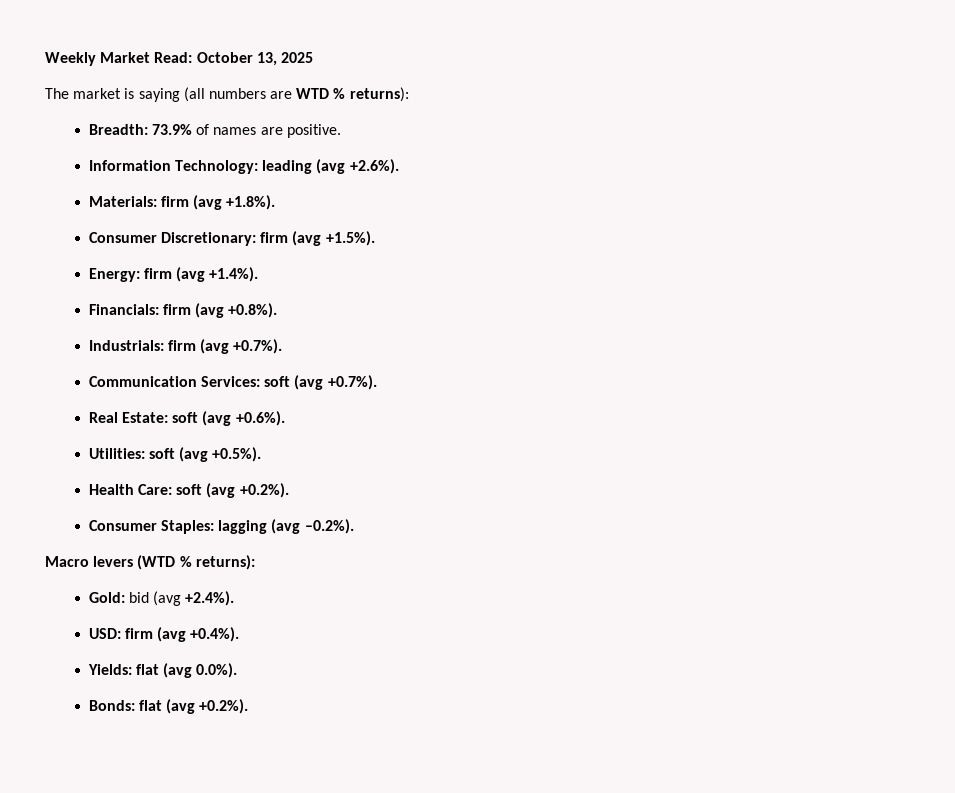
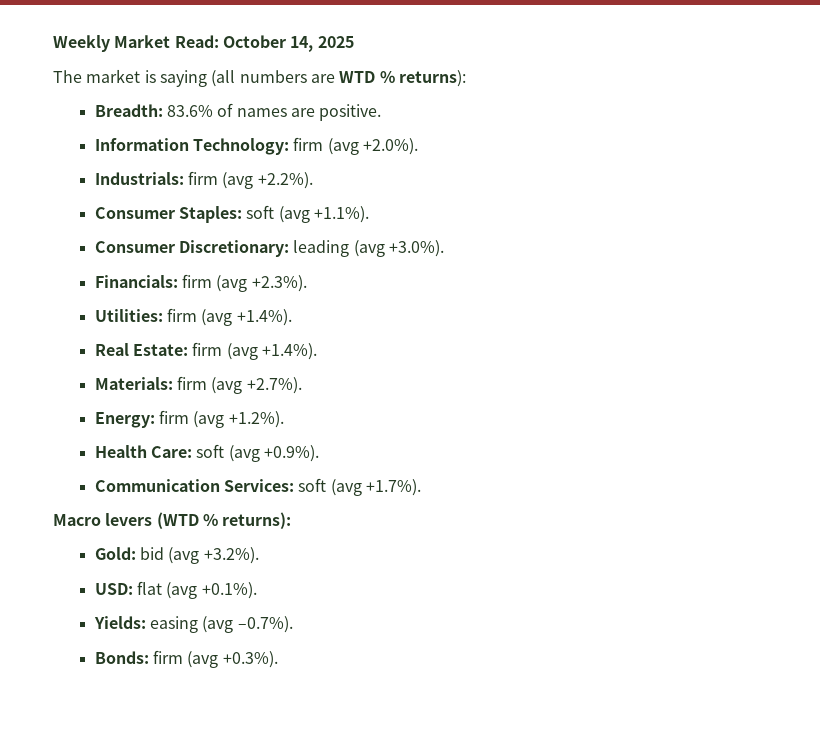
[256,52,277,66] 13, -> [290,36,314,52] 14,
[152,124,193,135] 73.9% -> [167,105,214,117] 83.6%
[262,159,399,174] [88,195,276,210] [88,231,375,246] [88,267,259,282] [88,303,278,318] [88,339,283,354] [88,375,377,390] [88,411,285,426] [88,447,262,462] [88,483,289,498] [88,519,354,534] leading (avg +2.6%). // Materials: firm (avg +1.8%). // Consumer Discretionary: firm (avg +1.5%). // Energy: firm (avg +1.4%). // Financials: firm (avg +0.8%). // Industrials: firm (avg +0.7%). // Communication Services: soft (avg +0.7%). // Real Estate: soft (avg +0.6%). // Utilities: soft (avg +0.5%). // Health Care: soft (avg +0.2%). // Consumer Staples: lagging (avg –0.2%). -> [293,137,418,155] [94,171,313,189] [94,205,369,223] [94,240,444,257] [94,274,307,292] [94,308,292,326] [94,342,317,360] [94,376,302,394] [94,410,284,428] [94,444,319,462] [94,478,421,496] firm (avg +2.0%). // Industrials: firm (avg +2.2%). // Consumer Staples: soft (avg +1.1%). // Consumer Discretionary: leading (avg +3.0%). // Financials: firm (avg +2.3%). // Utilities: firm (avg +1.4%). // Real Estate: firm (avg +1.4%). // Materials: firm (avg +2.7%). // Energy: firm (avg +1.2%). // Health Care: soft (avg +0.9%). // Communication Services: soft (avg +1.7%).
[185,591,235,606] +2.4%). -> [203,547,259,564] +3.2%).
[125,627,240,642] [87,663,238,678] [88,699,249,714] firm (avg +0.4%). // Yields: flat (avg 0.0%). // Bonds: flat (avg +0.2%). -> [137,581,257,599] [93,616,293,633] [94,650,278,668] flat (avg +0.1%). // Yields: easing (avg –0.7%). // Bonds: firm (avg +0.3%).

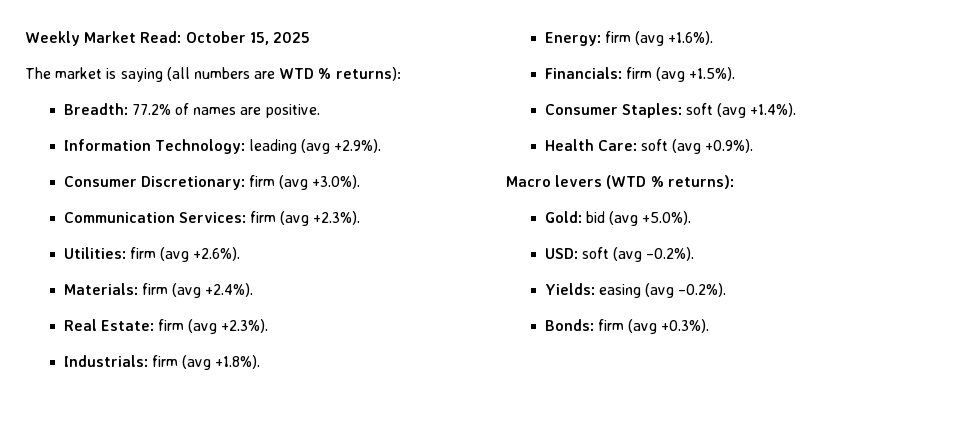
[290,36,314,52] 14, -> [249,32,269,45] 15,
[167,105,214,117] 83.6% -> [131,104,171,115] 77.2%
[293,137,418,155] [94,171,313,189] [94,205,369,223] firm (avg +2.0%). // Industrials: firm (avg +2.2%). // Consumer Staples: soft (avg +1.1%). -> [248,139,382,154] leading (avg +2.9%).
[293,240,350,257] leading -> [249,175,276,187] firm
[94,275,178,288] Financials: -> [63,212,246,223] Communication Services:
[236,309,292,326] +1.4%). -> [193,247,241,261] [63,283,254,298] +2.6%). // Materials: firm (avg +2.4%).
[261,343,317,360] [94,376,302,394] +1.4%). // Materials: firm (avg +2.7%). -> [221,319,269,333] [63,355,261,370] +2.3%). // Industrials: firm (avg +1.8%).
[228,411,284,428] +1.2%). -> [668,31,714,45] [544,67,736,82] [544,103,797,118] +1.6%). // Financials: firm (avg +1.5%). // Consumer Staples: soft (avg +1.4%).
[94,478,421,496] // Communication Services: soft (avg +1.7%). -> (754, 146) none
[203,547,259,564] +3.2%). -> [642,211,692,225] +5.0%).
[137,581,257,599] flat (avg +0.1%). -> [581,247,695,262] soft (avg –0.2%).
[237,616,293,633] –0.7%). -> [678,283,727,297] –0.2%).

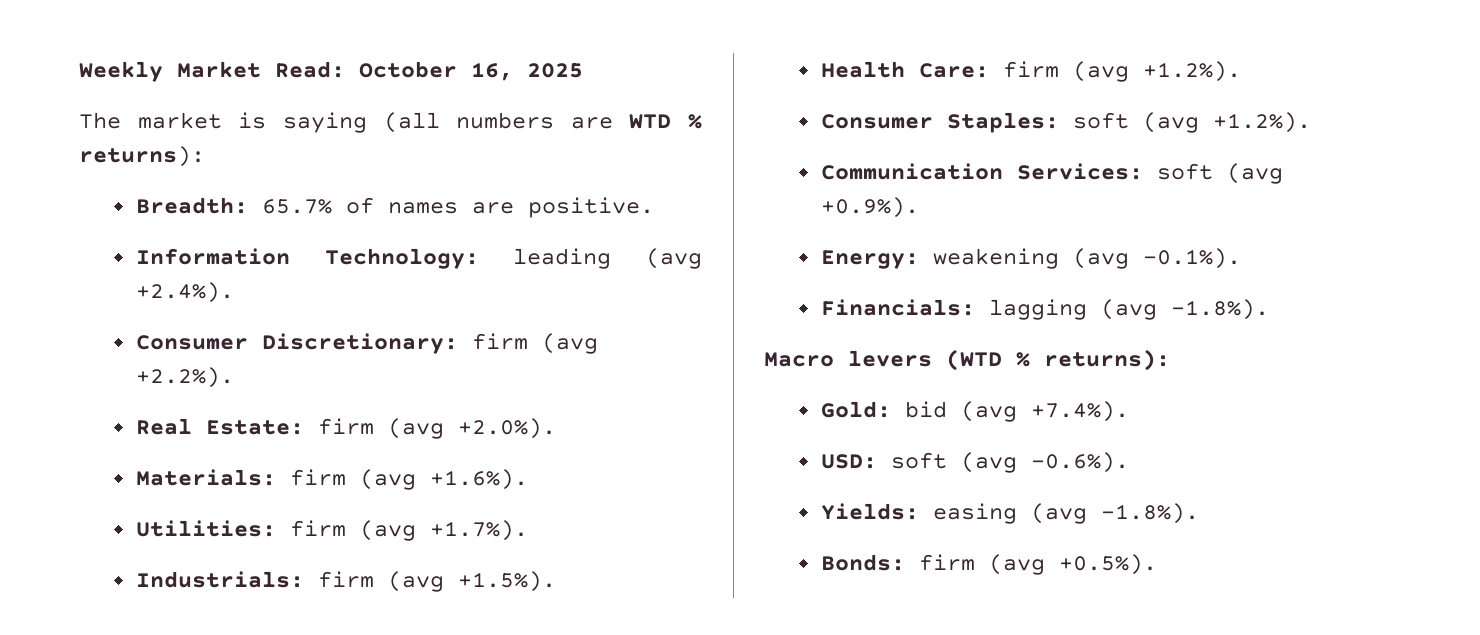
[249,32,269,45] 15, -> [471,62,513,81] 16,
[131,104,171,115] 77.2% -> [262,199,333,214] 65.7%
[334,139,382,153] +2.9%). -> [136,282,235,303] +2.4%).
[312,175,361,189] [63,211,361,226] [63,247,241,262] [63,283,254,298] [63,319,269,334] [63,355,261,370] [544,31,714,46] [544,67,736,82] +3.0%). // Communication Services: firm (avg +2.3%). // Utilities: firm (avg +2.6%). // Materials: firm (avg +2.4%). // Real Estate: firm (avg +2.3%). // Industrials: firm (avg +1.8%). // Energy: firm (avg +1.6%). // Financials: firm (avg +1.5%). -> [136,367,235,388] [136,418,557,439] [136,469,529,490] [136,520,529,541] [136,571,557,592] [821,61,1242,82] +2.2%). // Real Estate: firm (avg +2.0%). // Materials: firm (avg +1.6%). // Utilities: firm (avg +1.7%). // Industrials: firm (avg +1.5%). // Health Care: firm (avg +1.2%).
[750,103,797,117] [544,139,637,151] +1.4%). // Health Care: -> [1213,112,1312,133] [821,163,1144,180] +1.2%). // Communication Services:
(754, 146) none -> [821,248,1242,269] [821,299,1270,320] // Energy: weakening (avg –0.1%). // Financials: lagging (avg –1.8%).
[642,211,692,225] +5.0%). -> [1031,401,1130,422] +7.4%).
[646,247,695,261] –0.2%). -> [1031,452,1130,473] –0.6%).
[678,283,727,297] –0.2%). -> [1101,503,1200,524] –1.8%).
[661,319,710,333] +0.3%). -> [1059,554,1158,575] +0.5%).

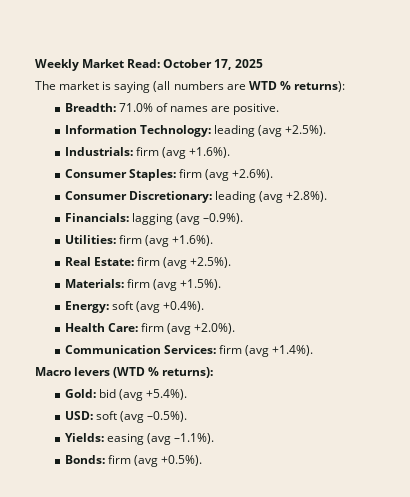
[471,62,513,81] 16, -> [214,59,232,70] 17,
[262,199,333,214] 65.7% -> [119,103,154,112] 71.0%
[136,282,235,303] [136,333,599,354] [136,367,235,388] +2.4%). // Consumer Discretionary: firm (avg +2.2%). -> [285,125,327,136] [64,147,231,159] [64,169,274,181] [64,191,328,203] [64,213,244,225] [64,235,214,247] +2.5%). // Industrials: firm (avg +1.6%). // Consumer Staples: firm (avg +2.6%). // Consumer Discretionary: leading (avg +2.8%). // Financials: lagging (avg –0.9%). // Utilities: firm (avg +1.6%).
[458,418,557,439] +2.0%). -> [190,257,232,268] +2.5%).
[430,469,529,490] [136,520,529,541] [136,571,557,592] [821,61,1242,82] [821,112,1312,133] [821,163,1284,184] [821,197,920,218] [821,248,1242,269] [821,299,1270,320] +1.6%). // Utilities: firm (avg +1.7%). // Industrials: firm (avg +1.5%). // Health Care: firm (avg +1.2%). // Consumer Staples: soft (avg +1.2%). // Communication Services: soft (avg +0.9%). // Energy: weakening (avg –0.1%). // Financials: lagging (avg –1.8%). -> [180,279,222,290] [64,301,205,313] [64,323,236,335] [64,345,314,357] +1.5%). // Energy: soft (avg +0.4%). // Health Care: firm (avg +2.0%). // Communication Services: firm (avg +1.4%).
[1031,401,1130,422] +7.4%). -> [146,389,188,400] +5.4%).
[1031,452,1130,473] –0.6%). -> [147,411,188,422] –0.5%).
[1101,503,1200,524] –1.8%). -> [174,433,215,444] –1.1%).

